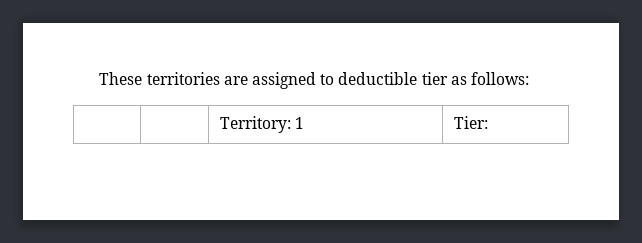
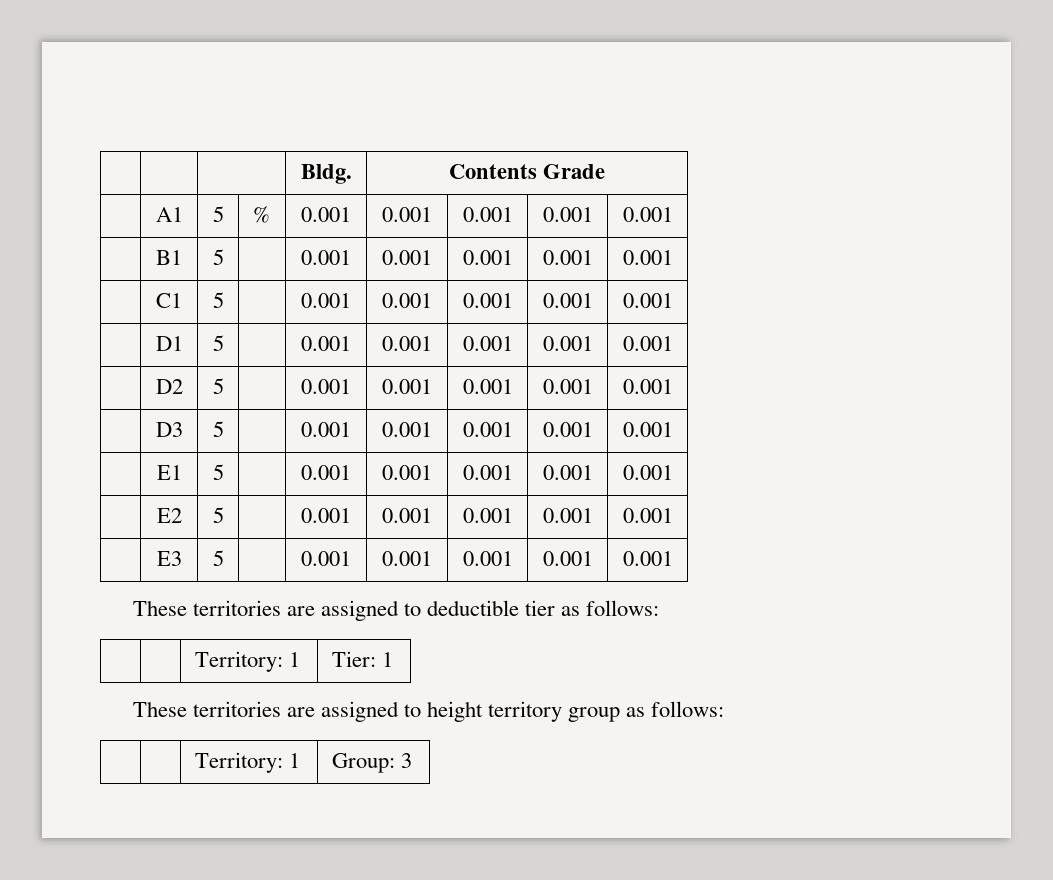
(99, 78) none -> [300,164,352,184] [448,164,606,179] [155,207,183,222] [213,206,225,222] [252,206,270,223] [301,207,351,222] [382,207,432,222] [462,207,513,222] [542,207,593,222] [622,207,673,222] [156,250,182,265] [213,249,225,265] [301,250,351,265] [382,250,432,265] [462,250,513,265] [542,250,593,265] [622,250,673,265] [156,293,182,308] [213,292,225,308] [301,293,351,308] [382,293,432,308] [462,293,513,308] [542,293,593,308] [622,293,673,308] [155,336,183,351] [213,335,225,351] [301,336,351,351] [382,336,432,351] [462,336,513,351] [542,336,593,351] [622,336,673,351] [155,379,183,394] [213,378,225,394] [301,379,351,394] [382,379,432,394] [462,379,513,394] [542,379,593,394] [622,379,673,394] [155,422,183,437] [213,421,225,437] [301,422,351,437] [382,422,432,437] [462,422,513,437] [542,422,593,437] [622,422,673,437] [156,465,182,480] [213,464,225,480] [301,465,351,480] [382,465,432,480] [462,465,513,480] [542,465,593,480] [622,465,673,480] [156,508,182,523] [213,507,225,523] [301,508,351,523] [382,508,432,523] [462,508,513,523] [542,508,593,523] [622,508,673,523] [156,551,182,566] [213,550,225,566] [301,551,351,566] [382,551,432,566] [462,551,513,566] [542,551,593,566] [622,551,673,566] | | | Bldg. | Contents Grade // | A1 | 5 | % | 0.001 | 0.001 | 0.001 | 0.001 | 0.001 // | B1 | 5 | | 0.001 | 0.001 | 0.001 | 0.001 | 0.001 // | C1 | 5 | | 0.001 | 0.001 | 0.001 | 0.001 | 0.001 // | D1 | 5 | | 0.001 | 0.001 | 0.001 | 0.001 | 0.001 // | D2 | 5 | | 0.001 | 0.001 | 0.001 | 0.001 | 0.001 // | D3 | 5 | | 0.001 | 0.001 | 0.001 | 0.001 | 0.001 // | E1 | 5 | | 0.001 | 0.001 | 0.001 | 0.001 | 0.001 // | E2 | 5 | | 0.001 | 0.001 | 0.001 | 0.001 | 0.001 // | E3 | 5 | | 0.001 | 0.001 | 0.001 | 0.001 | 0.001 //
(489, 122) none -> [381,652,393,667] [132,701,725,722] [194,752,300,773] [331,753,412,773] 1 // These territories are assigned to height territory group as follows: // | | Territory: 1 | Group: 3

